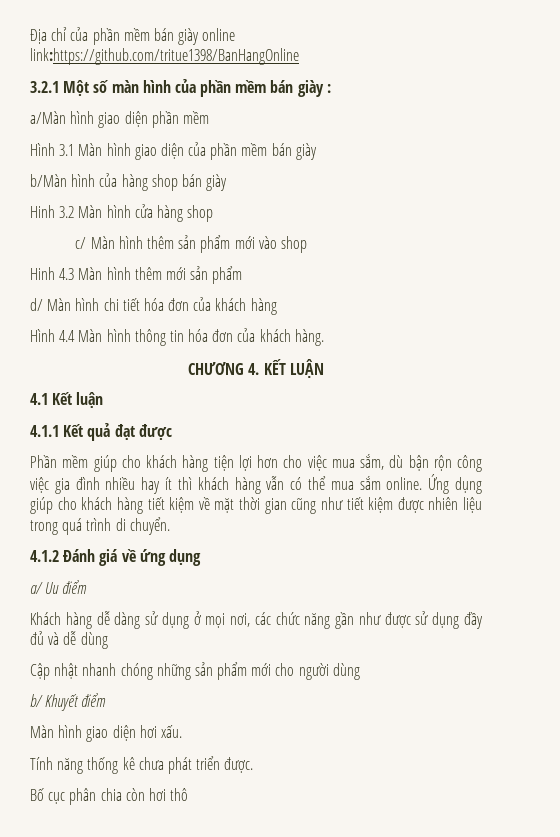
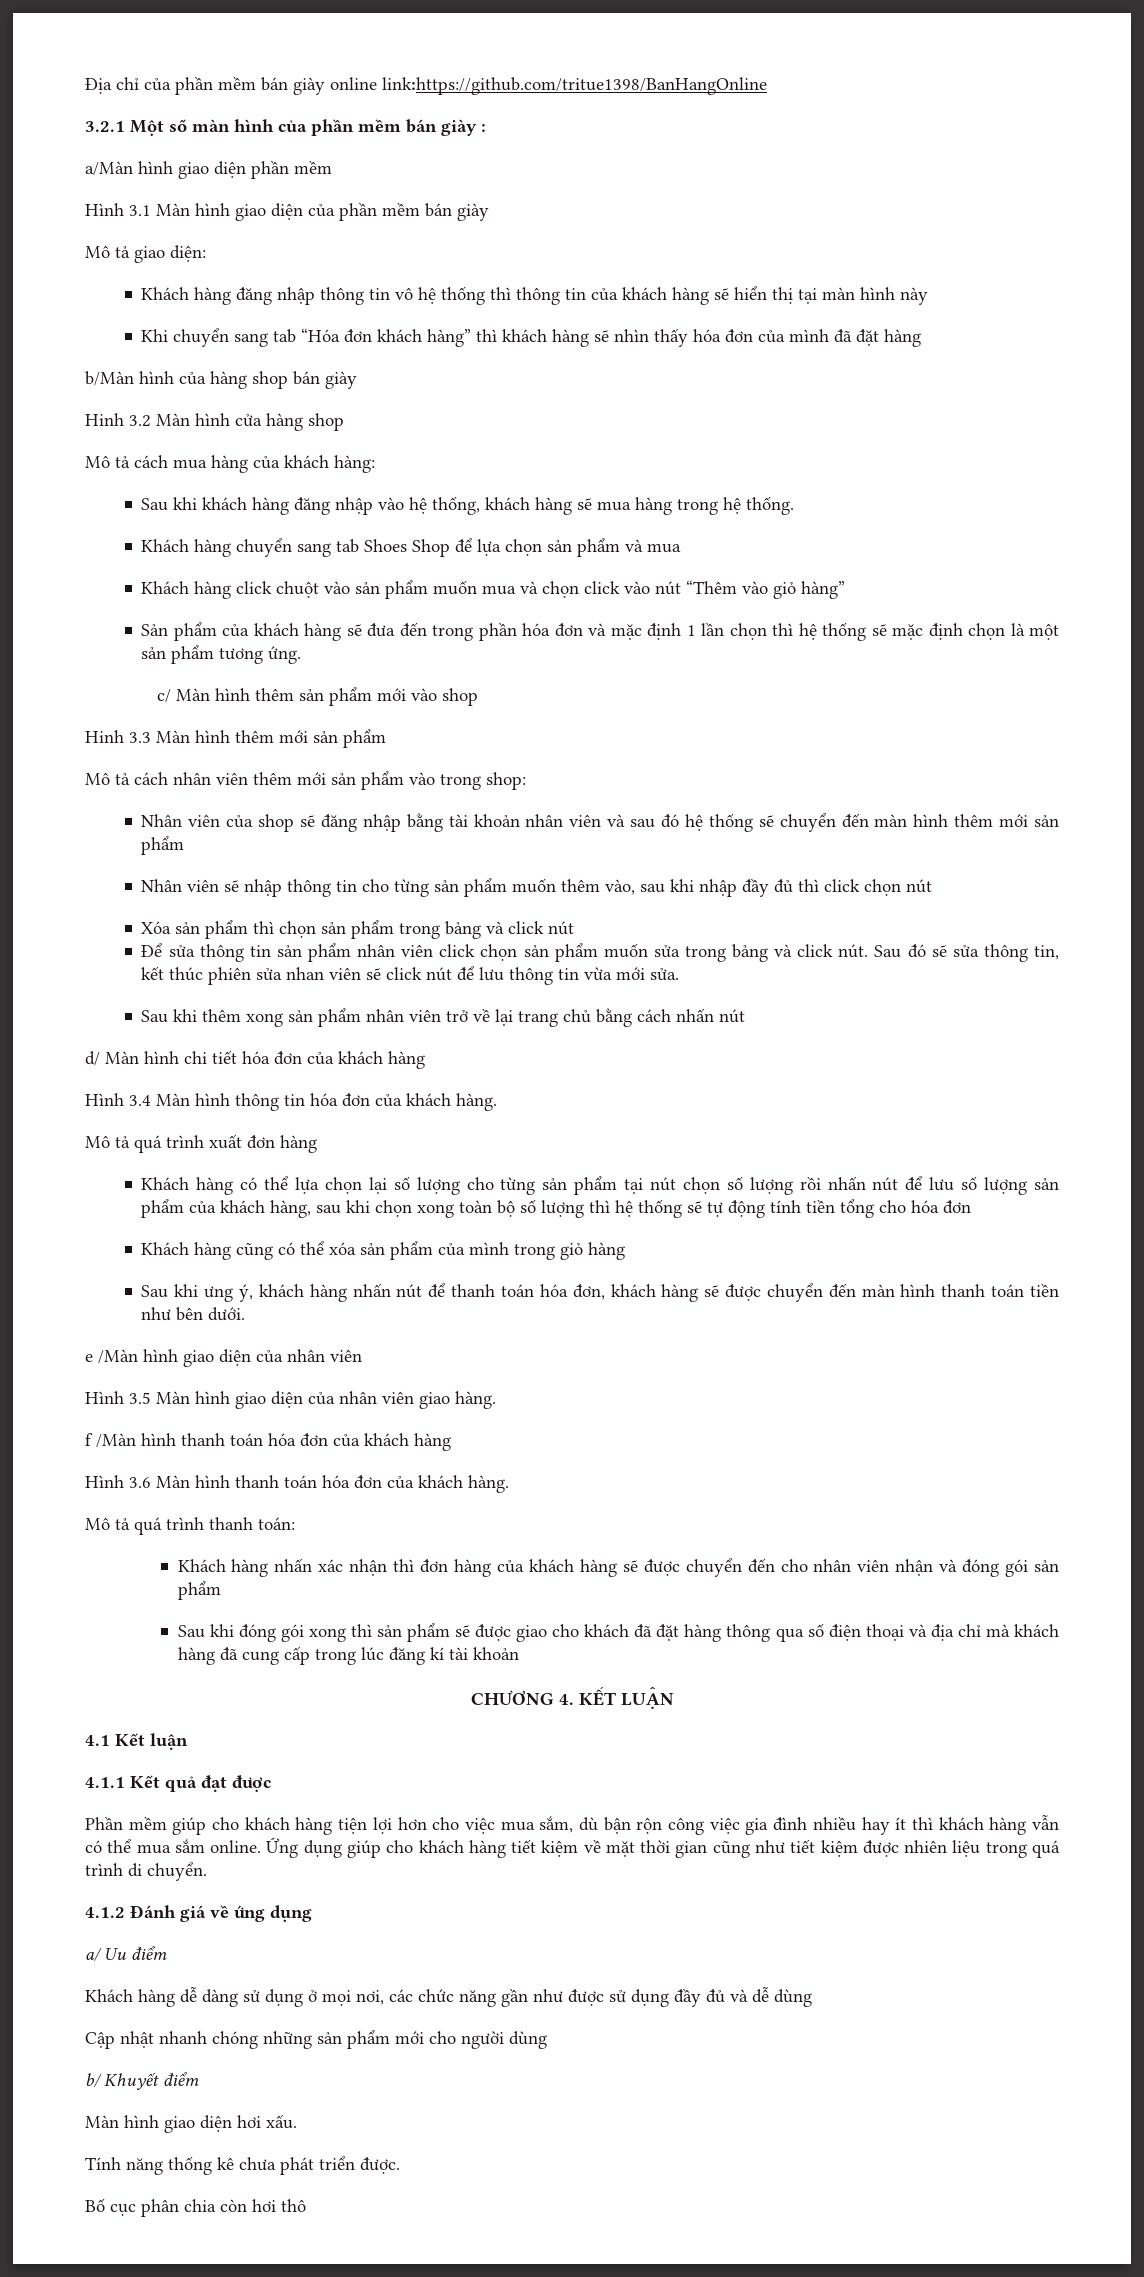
(317, 151) none -> [85,245,206,263] [141,286,929,305] [141,328,922,347] // Mô tả giao diện: // Khách hàng đăng nhập thông tin vô hệ thống thì thông tin của khách hàng sẽ hiển thị tại màn hình này // Khi chuyển sang tab “Hóa đơn khách hàng” thì khách hàng sẽ nhìn thấy hóa đơn của mình đã đặt hàng
(214, 213) none -> [85,455,375,473] [141,496,795,515] [141,538,682,557] [141,580,846,599] [141,622,1059,641] [141,645,302,664] // Mô tả cách mua hàng của khách hàng: // Sau khi khách hàng đăng nhập vào hệ thống, khách hàng sẽ mua hàng trong hệ thống. // Khách hàng chuyển sang tab Shoes Shop để lựa chọn sản phẩm và mua // Khách hàng click chuột vào sản phẩm muốn mua và chọn click vào nút “Thêm vào giỏ hàng” // Sản phẩm của khách hàng sẽ đưa đến trong phần hóa đơn và mặc định 1 lần chọn thì hệ thống sẽ mặc định chọn là một sản phẩm tương ứng.
[59,268,75,280] 4.3 -> [129,732,151,743] 3.3
(243, 275) none -> [85,771,526,790] [141,813,1059,832] [141,836,185,855] [141,878,933,897] [141,920,575,939] [141,943,1059,962] [141,966,680,985] [141,1008,746,1027] // Mô tả cách nhân viên thêm mới sản phẩm vào trong shop: // Nhân viên của shop sẽ đăng nhập bằng tài khoản nhân viên và sau đó hệ thống sẽ chuyển đến màn hình thêm mới sản phẩm // Nhân viên sẽ nhập thông tin cho từng sản phẩm muốn thêm vào, sau khi nhập đầy đủ thì click chọn nút // Xóa sản phẩm thì chọn sản phẩm trong bảng và click nút // Để sửa thông tin sản phẩm nhân viên click chọn sản phẩm muốn sửa trong bảng và click nút. Sau đó sẽ sửa thông tin, kết thúc phiên sửa nhan viên sẽ click nút để lưu thông tin vừa mới sửa. // Sau khi thêm xong sản phẩm nhân viên trở về lại trang chủ bằng cách nhấn nút
[59,330,76,342] 4.4 -> [129,1095,151,1106] 3.4
(324, 337) none -> [85,1134,317,1153] [141,1176,1059,1195] [141,1199,972,1218] [141,1241,626,1260] [141,1283,1060,1302] [141,1307,246,1321] [85,1349,362,1367] [85,1391,496,1409] [85,1433,451,1451] [85,1475,509,1493] [85,1517,295,1535] [177,1558,1059,1577] [177,1581,221,1600] [177,1623,1060,1642] [177,1646,519,1665] // Mô tả quá trình xuất đơn hàng // Khách hàng có thể lựa chọn lại số lượng cho từng sản phẩm tại nút chọn số lượng rồi nhấn nút để lưu số lượng sản phẩm của khách hàng, sau khi chọn xong toàn bộ số lượng thì hệ thống sẽ tự động tính tiền tổng cho hóa đơn // Khách hàng cũng có thể xóa sản phẩm của mình trong giỏ hàng // Sau khi ưng ý, khách hàng nhấn nút để thanh toán hóa đơn, khách hàng sẽ được chuyển đến màn hình thanh toán tiền như bên dưới. // e /Màn hình giao diện của nhân viên // Hình 3.5 Màn hình giao diện của nhân viên giao hàng. // f /Màn hình thanh toán hóa đơn của khách hàng // Hình 3.6 Màn hình thanh toán hóa đơn của khách hàng. // Mô tả quá trình thanh toán: // Khách hàng nhấn xác nhận thì đơn hàng của khách hàng sẽ được chuyển đến cho nhân viên nhận và đóng gói sản phẩm // Sau khi đóng gói xong thì sản phẩm sẽ được giao cho khách đã đặt hàng thông qua số điện thoại và địa chỉ mà khách hàng đã cung cấp trong lúc đăng kí tài khoản

